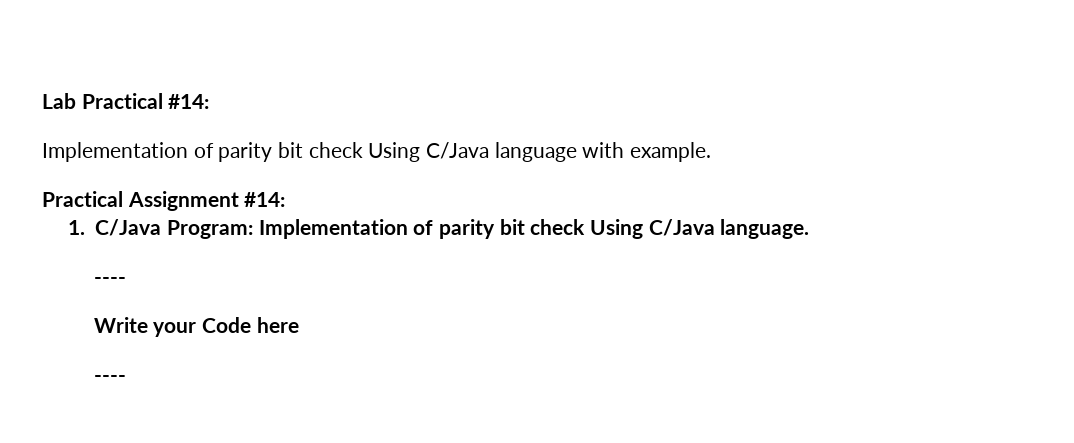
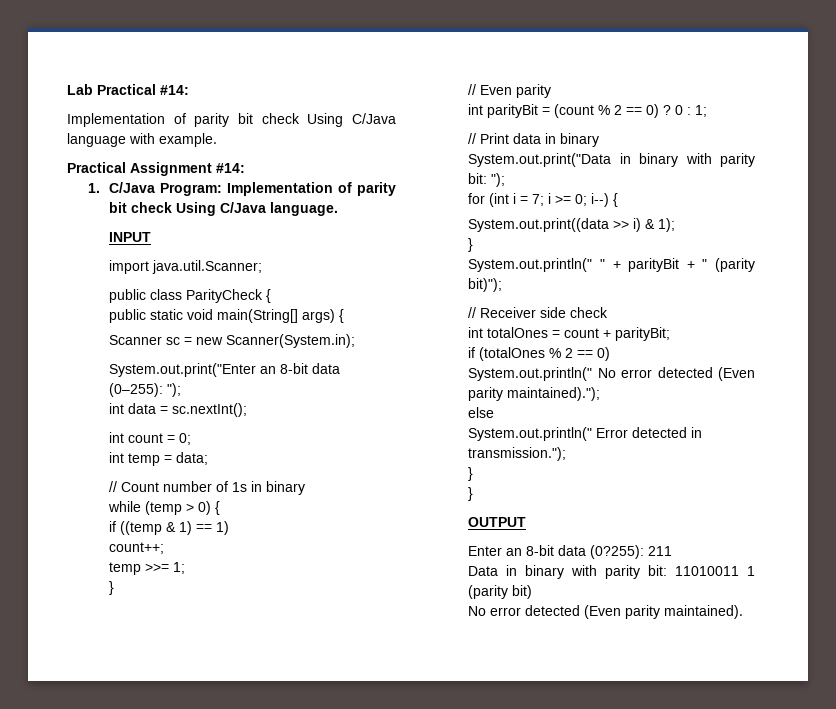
[93,277,126,284] [93,317,299,337] [93,375,126,382] ---- // Write your Code here // ---- -> [109,232,152,242] [109,260,263,274] [109,289,272,303] [109,309,345,323] [109,334,356,348] [109,363,341,377] [109,383,182,397] [109,403,248,417] [109,432,192,445] [109,452,209,466] [109,481,306,495] [108,501,221,515] [109,521,230,535] [109,542,165,554] [109,562,186,575] [109,581,115,595] [468,84,552,98] [468,104,708,118] [468,133,600,147] [468,153,755,167] [468,173,506,187] [468,193,619,207] [468,218,676,232] [468,238,474,252] [468,258,755,272] [468,278,503,292] [468,307,609,318] [468,327,671,341] [468,347,611,361] [468,367,755,381] [468,387,601,401] [468,407,495,418] [468,427,703,441] [468,447,567,461] [468,467,474,481] [468,487,474,501] [468,517,527,527] [468,545,673,559] [468,565,755,579] [468,585,533,599] [468,605,744,619] INPUT // import java.util.Scanner; // public class ParityCheck { // public static void main(String[] args) { // Scanner sc = new Scanner(System.in); // System.out.print("Enter an 8-bit data (0–255): "); // int data = sc.nextInt(); // int count = 0; // int temp = data; // // Count number of 1s in binary // while (temp > 0) { // if ((temp & 1) == 1) // count++; // temp >>= 1; // } // // Even parity // int parityBit = (count % 2 == 0) ? 0 : 1; // // Print data in binary // System.out.print("Data in binary with parity bit: "); // for (int i = 7; i >= 0; i--) { // System.out.print((data >> i) & 1); // } // System.out.println(" " + parityBit + " (parity bit)"); // // Receiver side check // int totalOnes = count + parityBit; // if (totalOnes % 2 == 0) // System.out.println(" No error detected (Even parity maintained)."); // else // System.out.println(" Error detected in transmission."); // } // } // OUTPUT // Enter an 8-bit data (0?255): 211 // Data in binary with parity bit: 11010011 1 (parity bit) // No error detected (Even parity maintained).

